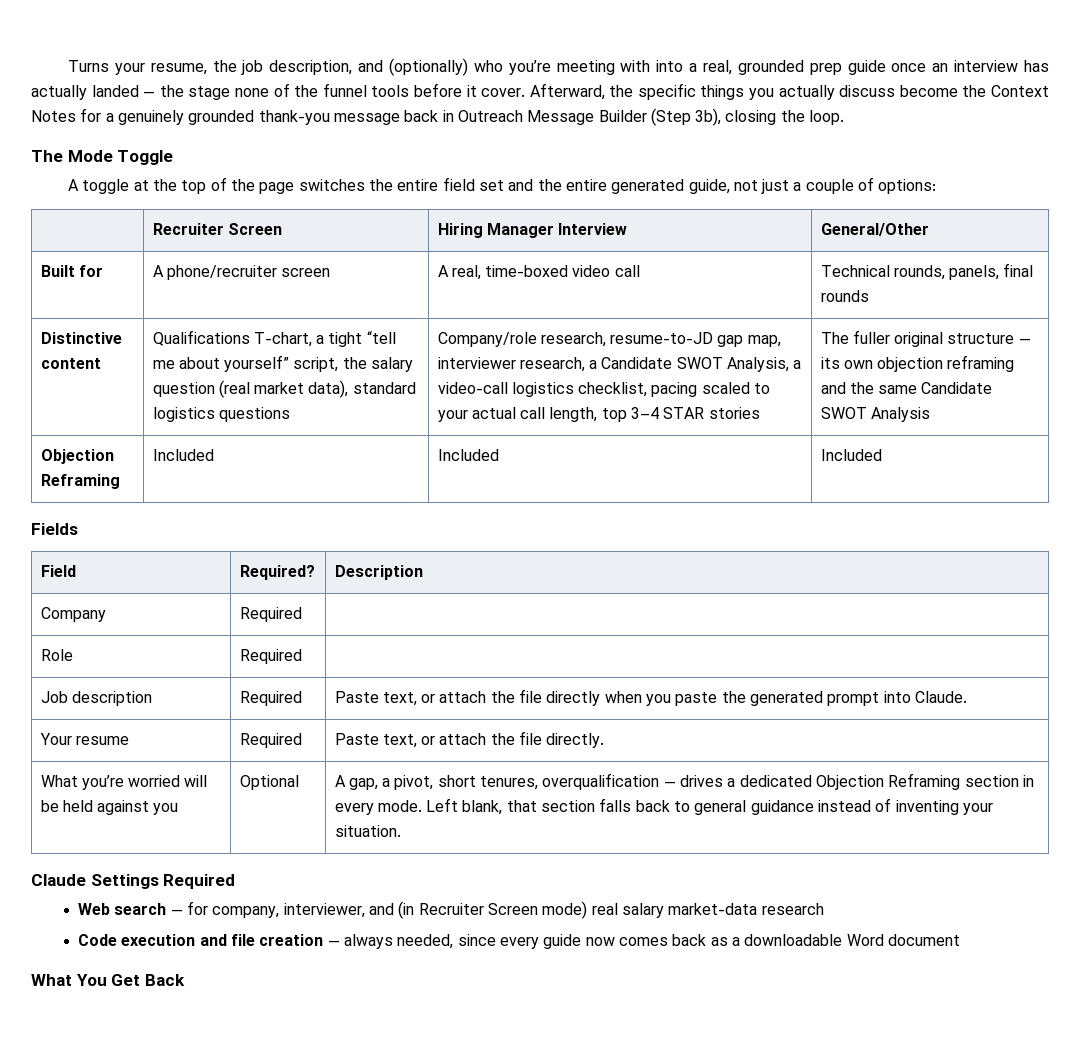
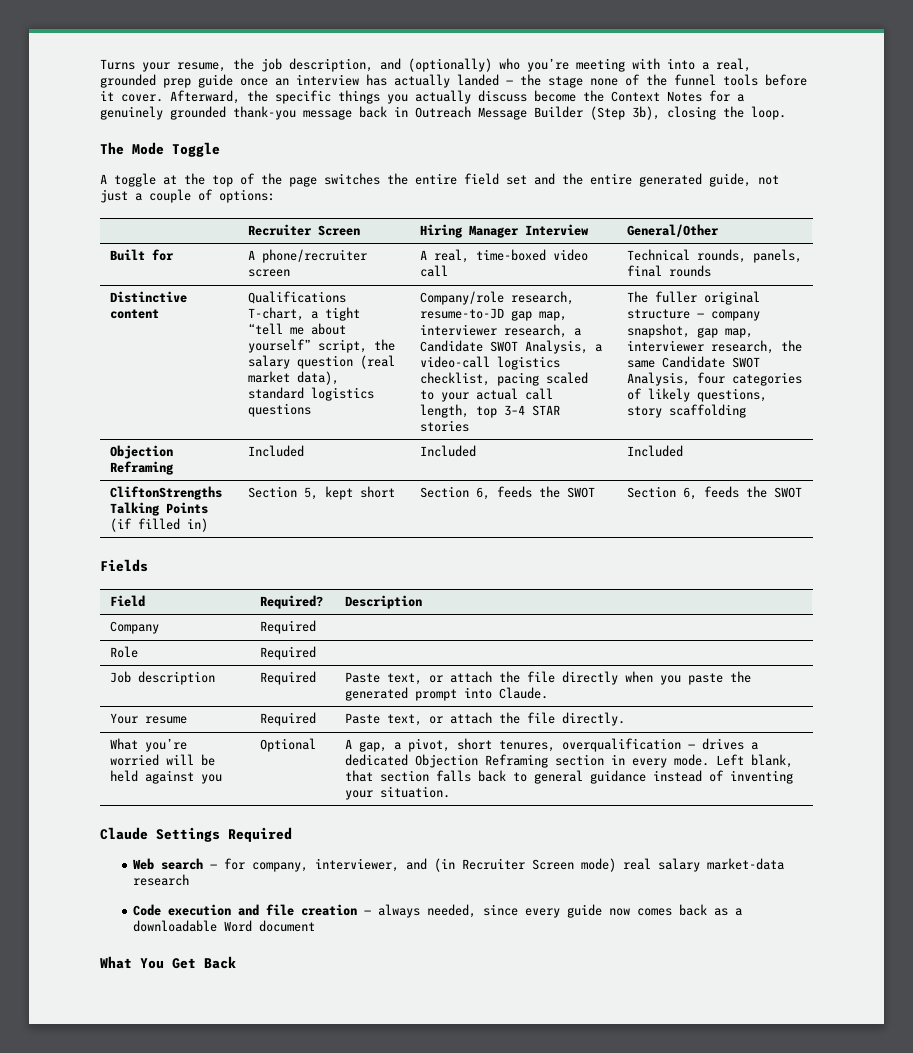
[820,355,1015,372] [820,382,993,394] [820,407,930,422] its own objection reframing and the same Candidate SWOT Analysis -> [711,311,761,321] [627,324,754,338] [627,340,803,354] [627,356,761,368] [627,372,803,386] [627,388,768,402] [627,404,747,418] company snapshot, gap map, interviewer research, the same Candidate SWOT Analysis, four categories of likely questions, story scaffolding
(882, 455) none -> [110,486,223,500] [110,502,209,516] [110,518,209,532] [248,486,396,500] [420,486,596,500] [627,486,803,500] // CliftonStrengths Talking Points (if filled in) | Section 5, kept short | Section 6, feeds the SWOT | Section 6, feeds the SWOT

